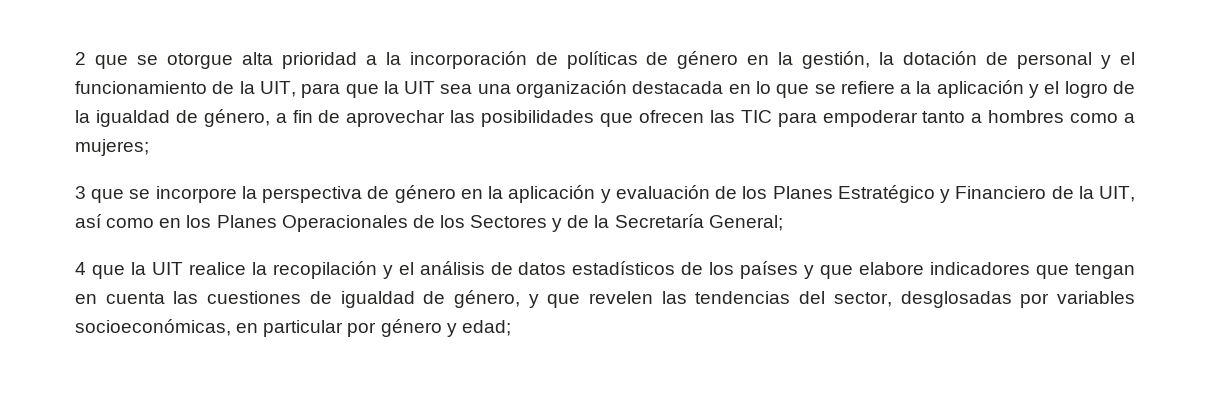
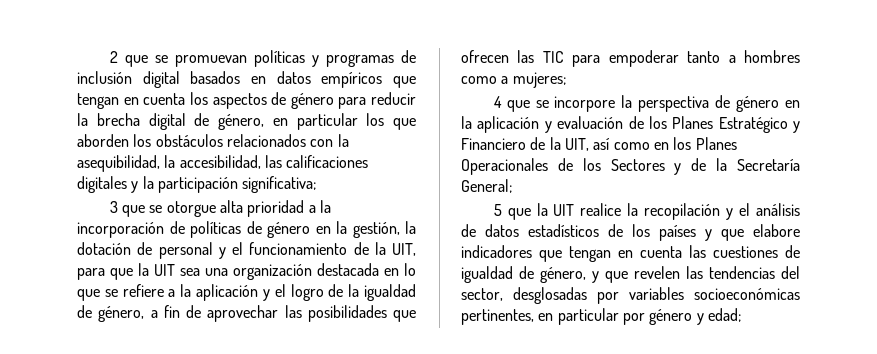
(158, 60) none -> [174,50,416,67] [77,71,416,88] [77,92,416,109] [77,113,416,130] [77,134,349,147] [77,155,369,172] [77,176,317,193] [109,201,163,217] promuevan políticas y programas de inclusión digital basados en datos empíricos que tengan en cuenta los aspectos de género para reducir la brecha digital de género, en particular los que aborden los obstáculos relacionados con la asequibilidad, la accesibilidad, las calificaciones digitales y la participación significativa; // 3 que se
[75,186,86,199] 3 -> [493,96,502,108] 4
[75,262,86,275] 4 -> [493,204,502,216] 5
[75,319,231,336] socioeconómicas, -> [694,288,800,300] [461,309,534,325] socioeconómicas pertinentes,

